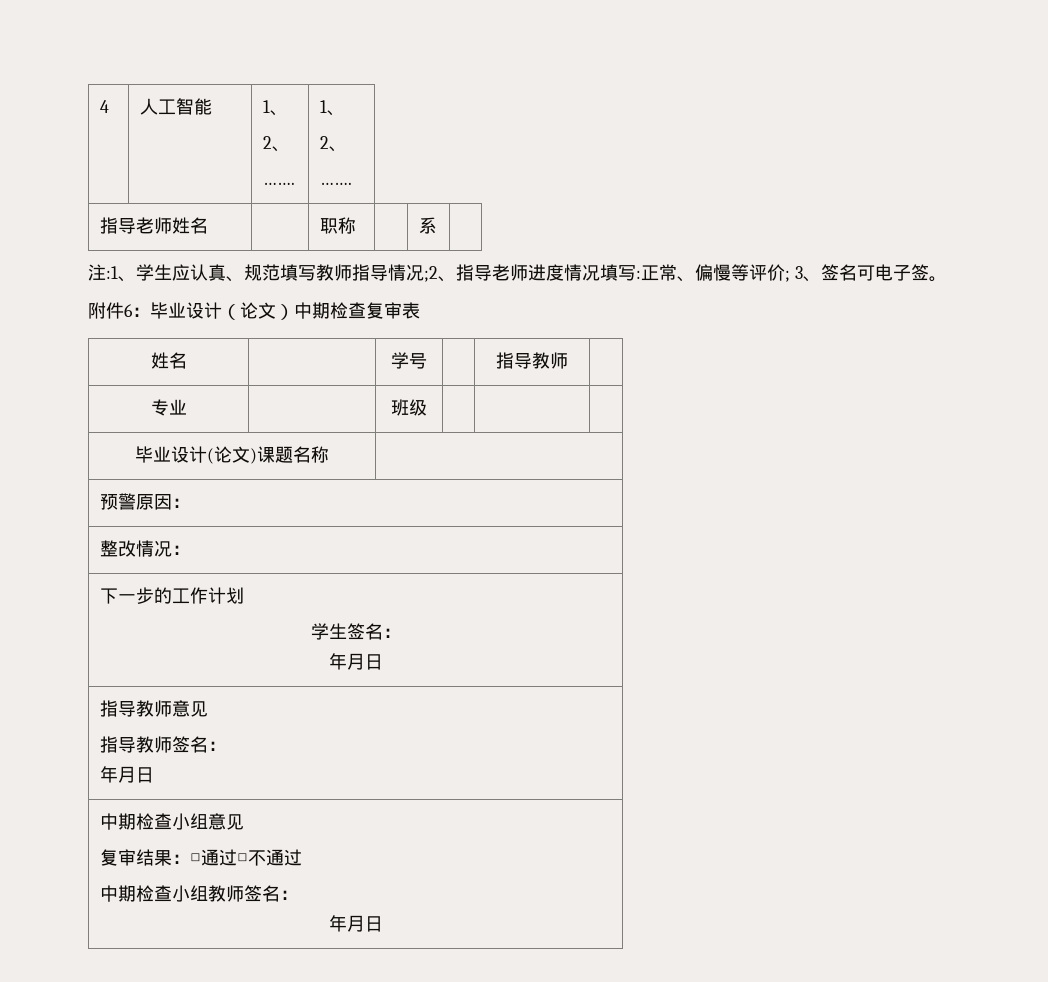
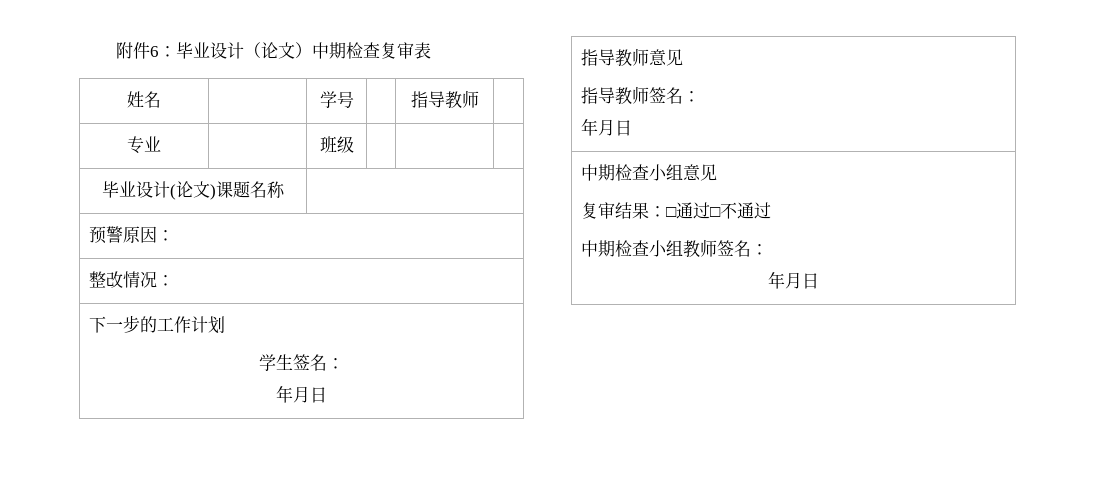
[99,100,109,113] [139,98,212,115] [262,100,288,116] [262,136,290,152] [262,182,295,185] [319,100,345,116] [319,136,347,152] [319,182,352,185] [99,217,208,234] [319,217,356,234] [418,217,437,234] [88,264,947,282] 4 | 人工智能 | 1、 // 2、 // ……. | 1、 // 2、 // ……. // 指导老师姓名 | | 职称 | | 系 | // 注:1、学生应认真、规范填写教师指导情况;2、指导老师进度情况填写:正常、偏慢等评价; 3、签名可电子签。 // -> (115, 50) none

